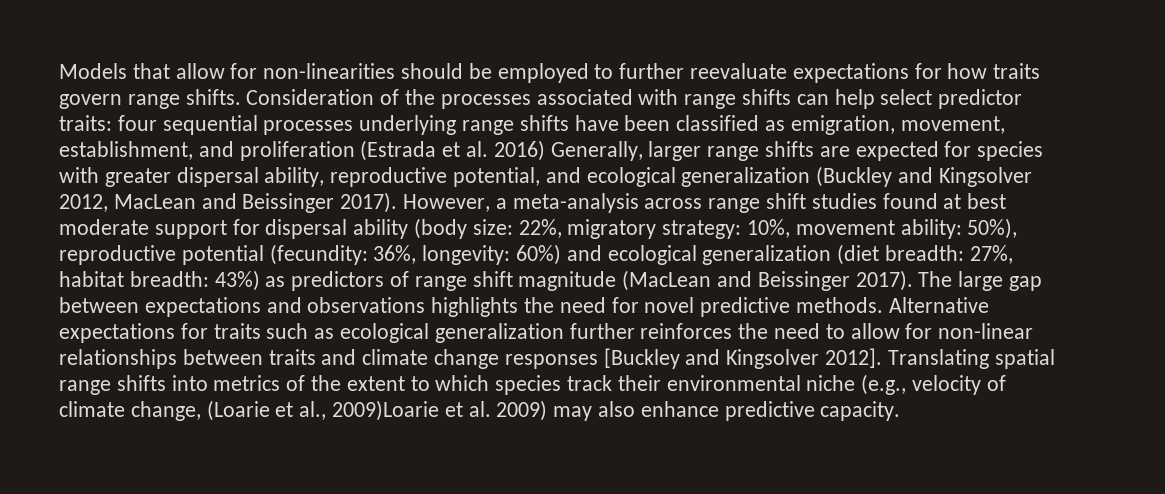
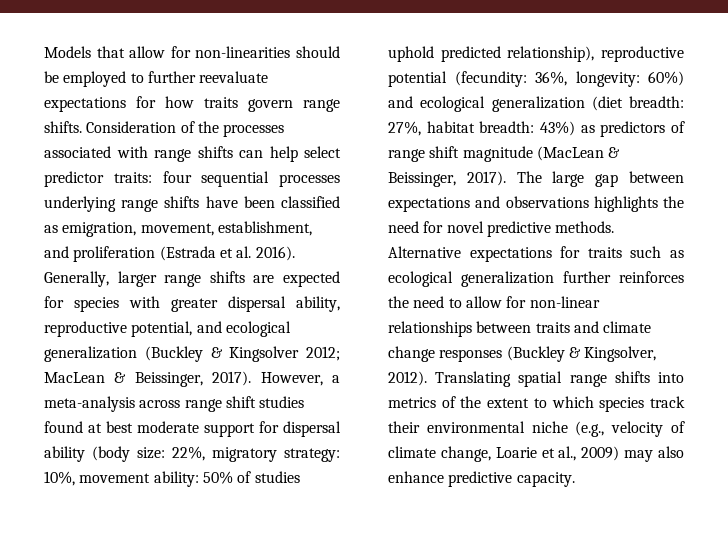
[493,140,545,161] 2016) -> [255,246,295,261] 2016).
[898,167,1032,187] [59,193,335,213] and Kingsolver 2012, MacLean and Beissinger -> [210,346,340,362] [44,372,203,387] & Kingsolver 2012; MacLean & Beissinger,
[967,218,1018,239] 50%), -> [202,471,300,484] [388,46,595,62] 50% of studies uphold predicted relationship),
[717,271,850,291] and Beissinger -> [608,147,621,158] [388,172,456,187] & Beissinger,
[603,348,883,369] [Buckley and Kingsolver 2012]. -> [506,346,657,362] [388,371,427,386] (Buckley & Kingsolver, 2012).
[206,400,270,421] (Loarie -> [495,447,537,458] Loarie
[332,400,491,421] 2009)Loarie et al. -> (577, 453) none

